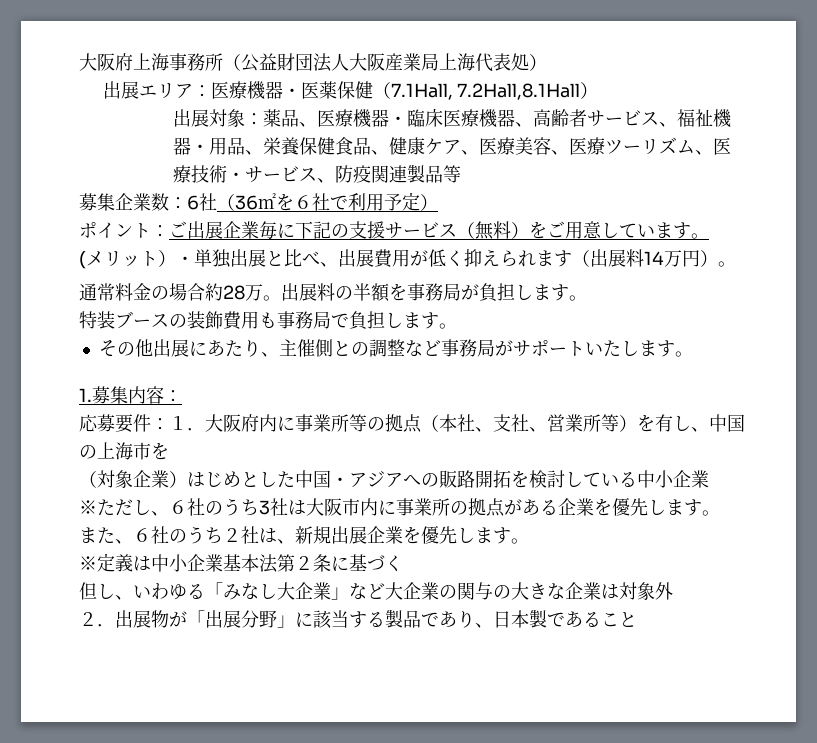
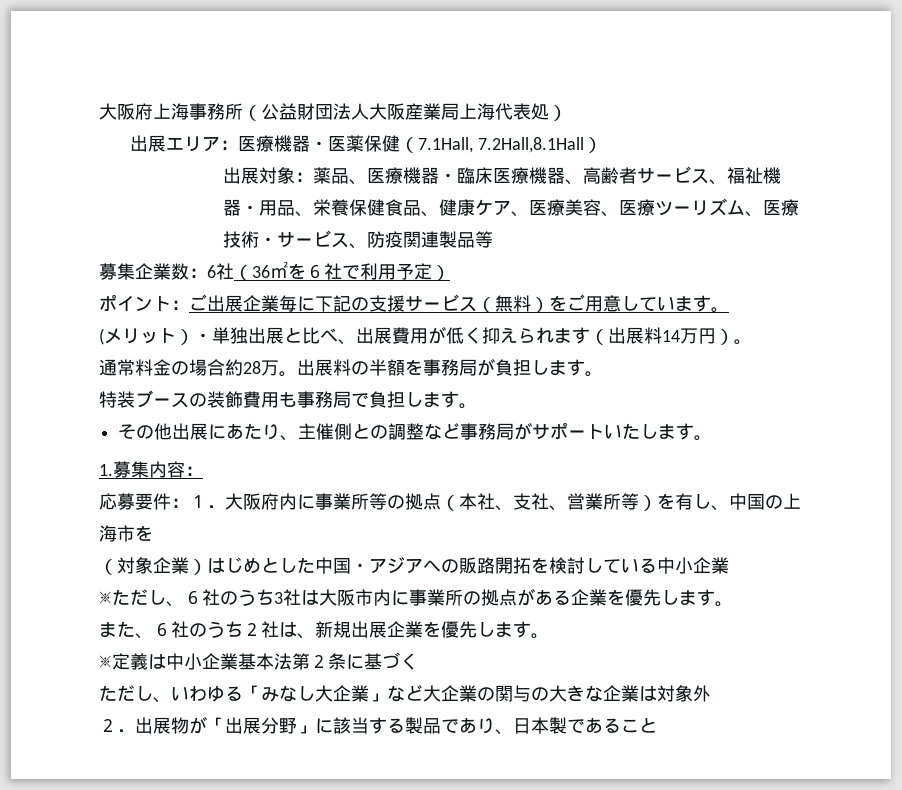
[79,582,97,600] 但 -> [99,685,135,701] ただ

